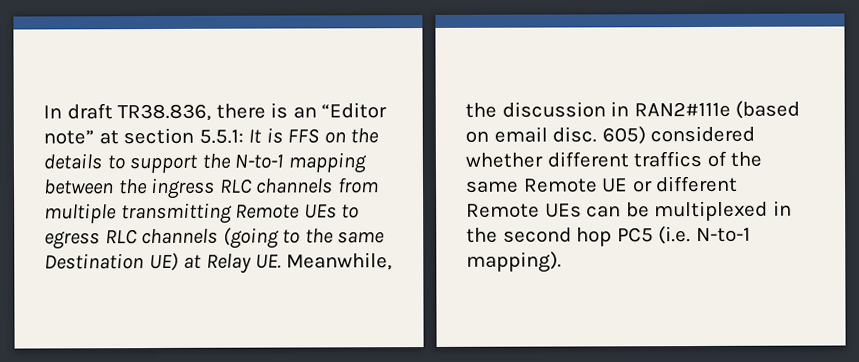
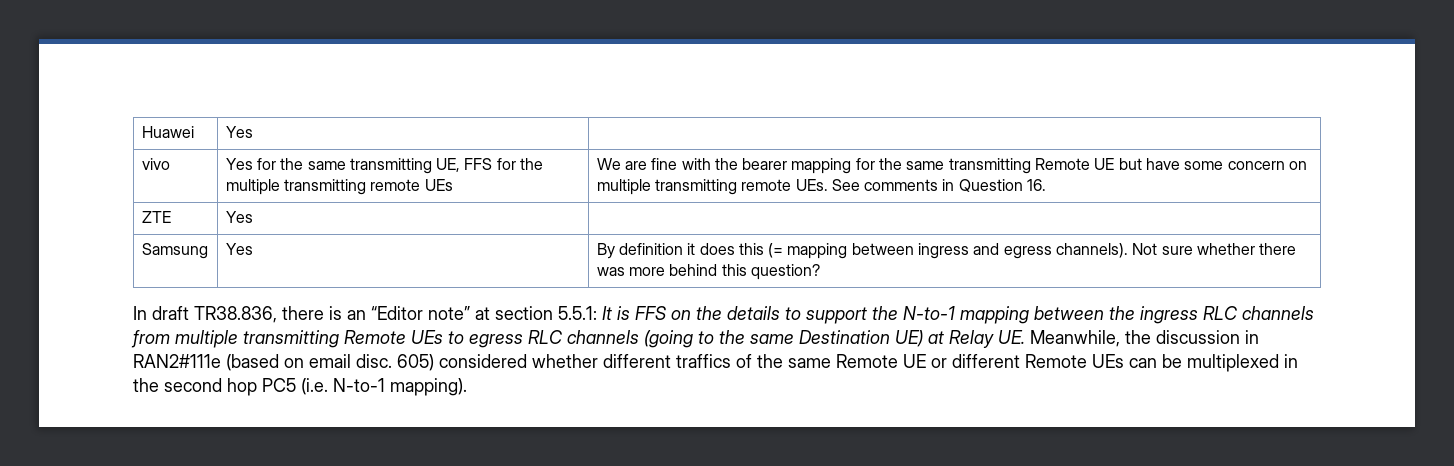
(43, 112) none -> [141,126,194,138] [225,126,253,138] [141,158,170,170] [225,158,544,174] [225,179,453,195] [596,158,1308,174] [596,179,1047,195] [141,211,171,223] [225,211,253,223] [141,243,208,259] [225,243,253,255] [596,243,1297,259] [596,264,820,280] Huawei | Yes | // vivo | Yes for the same transmitting UE, FFS for the multiple transmitting remote UEs | We are fine with the bearer mapping for the same transmitting Remote UE but have some concern on multiple transmitting remote UEs. See comments in Question 16. // ZTE | Yes | // Samsung | Yes | By definition it does this (= mapping between ingress and egress channels). Not sure whether there was more behind this question? //

